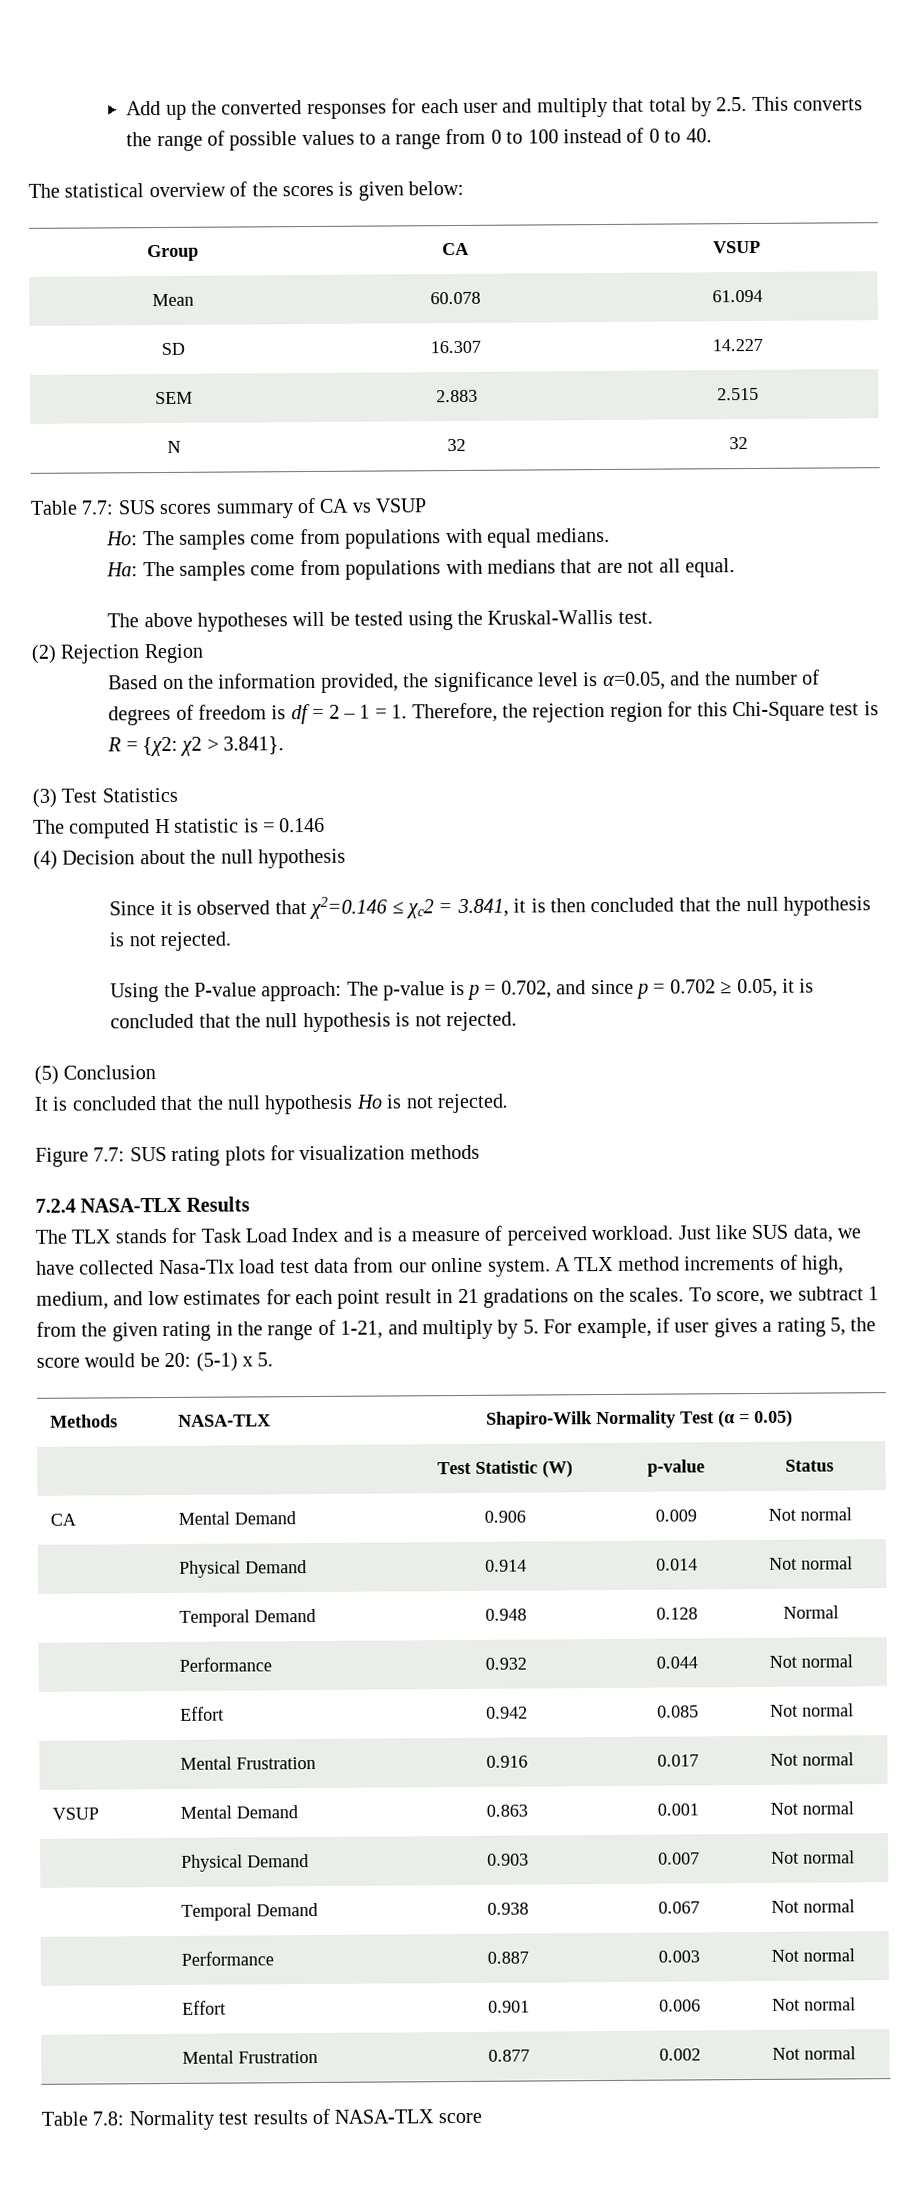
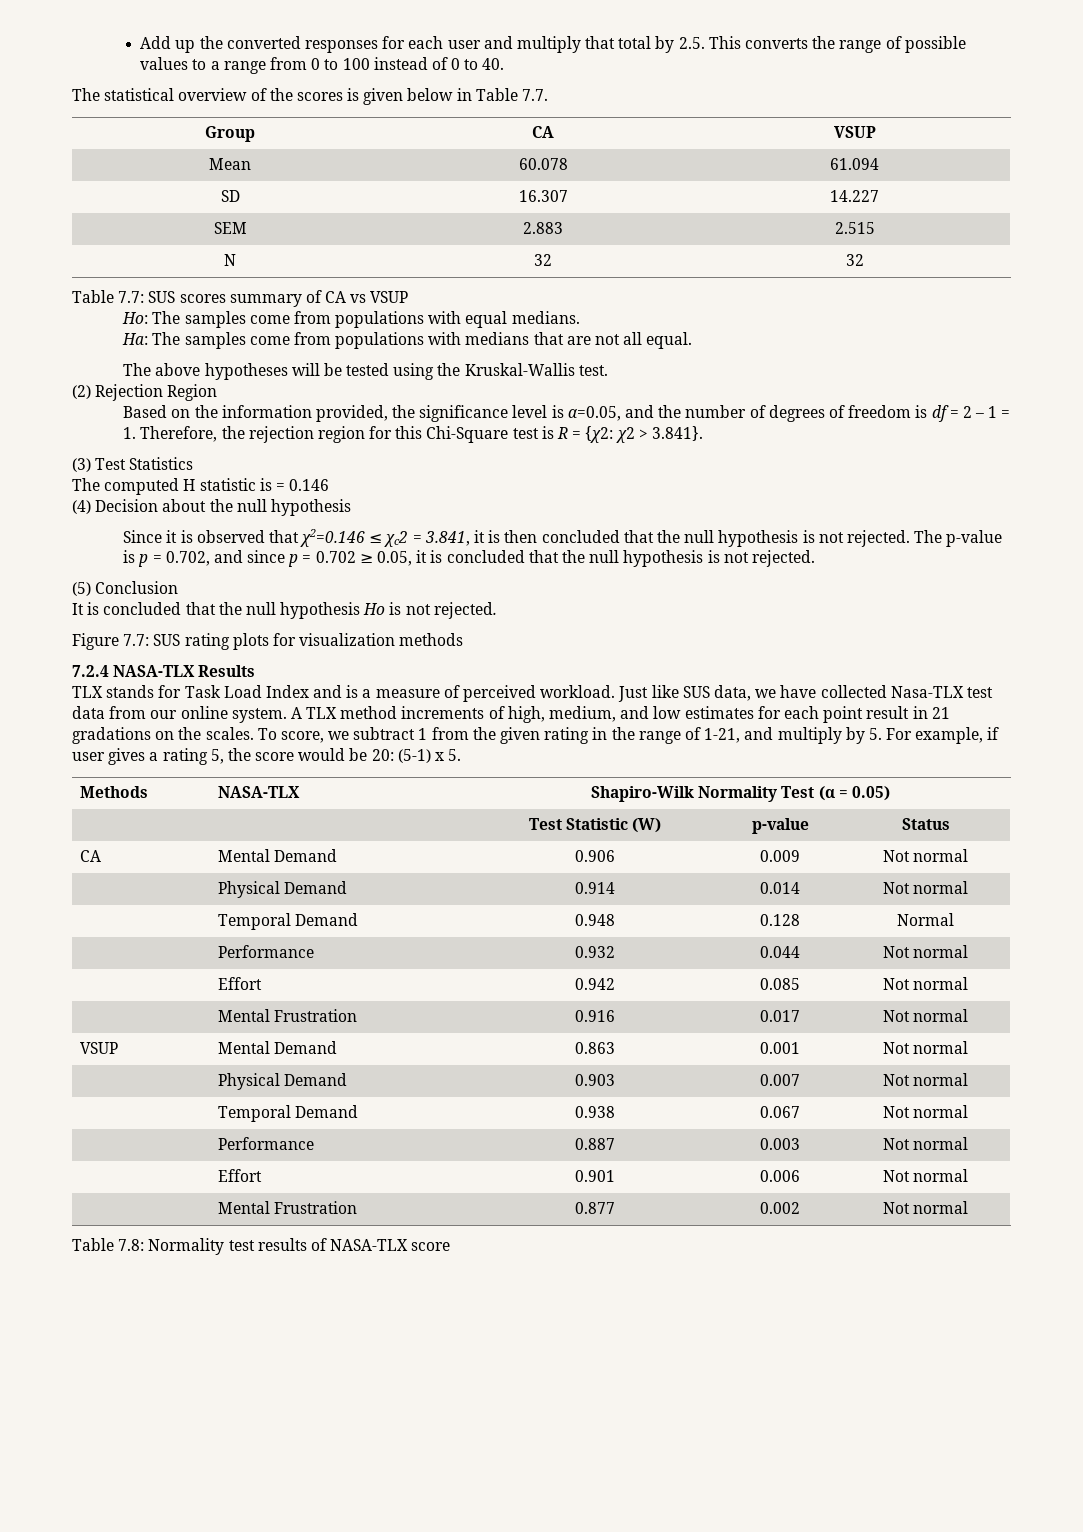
[408,180,465,196] below: -> [407,88,549,101] below in Table 7.7.
[110,981,343,1003] // Using the P-value approach: -> (910, 538) none
[35,1229,67,1244] The -> (256, 671) none
[158,1259,276,1275] Nasa-Tlx load -> [890,686,964,698] Nasa-TLX

